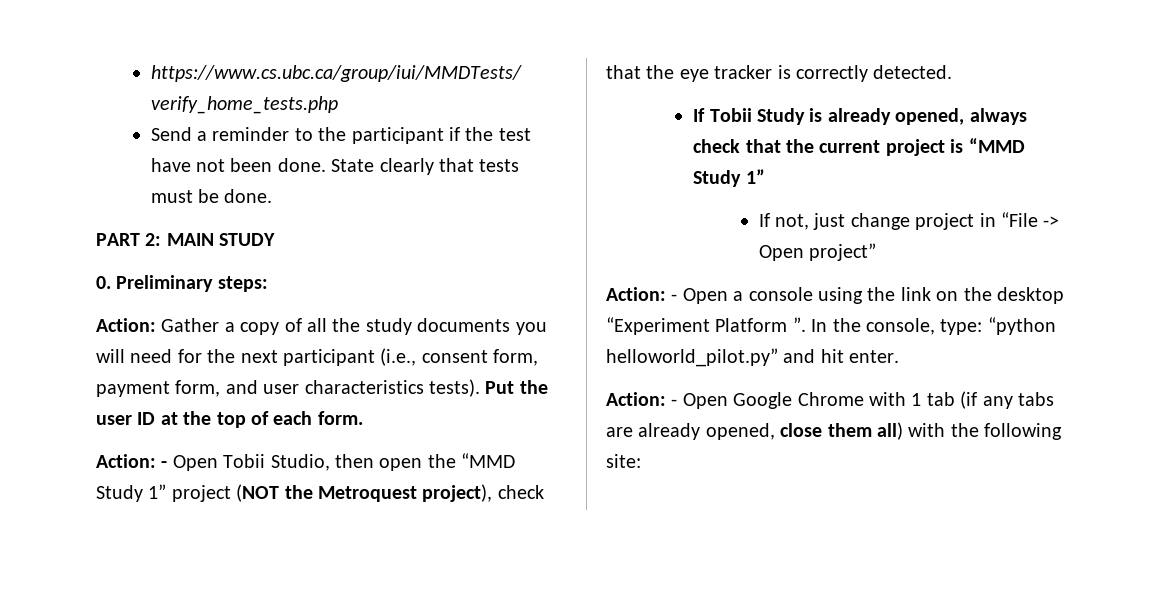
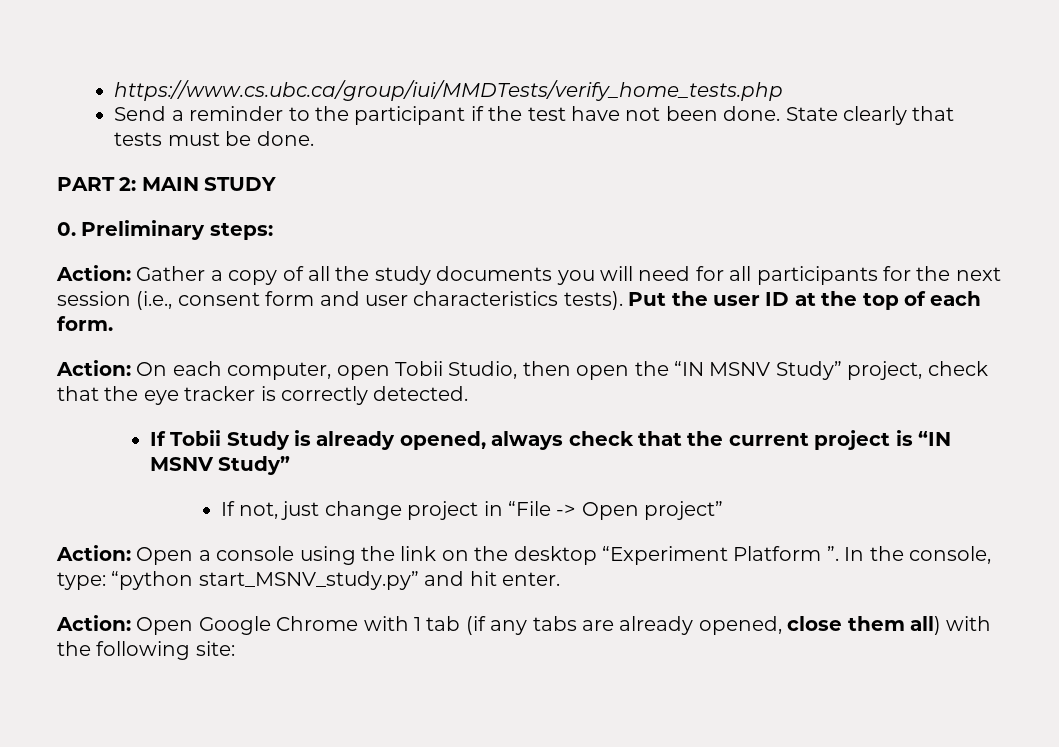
(202, 356) none -> [729,266,911,285] all participants for
[283,349,375,366] participant -> [57,291,131,306] session
[493,349,539,366] [96,380,221,397] form, payment form, -> [265,291,315,306] form
[161,455,218,471] - Open -> [136,361,390,380] On each computer, open
[461,453,516,468] [96,484,493,502] “MMD Study 1” project (NOT the Metroquest project), -> [673,361,923,380] “IN MSNV Study” project,
[968,138,1025,153] [693,169,765,187] “MMD Study 1” -> [917,431,951,446] [149,456,291,475] “IN MSNV Study”
[671,294,678,301] - -> (131, 553) none
[606,348,778,367] helloworld_pilot.py” -> [198,571,419,590] start_MSNV_study.py”
[671,399,678,406] - -> (131, 623) none

